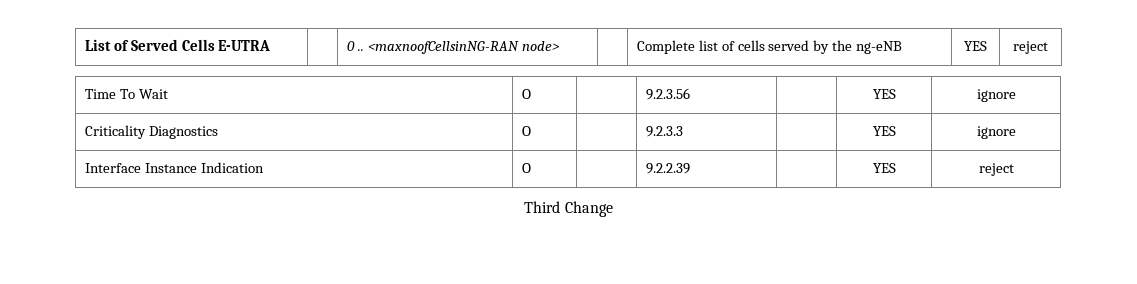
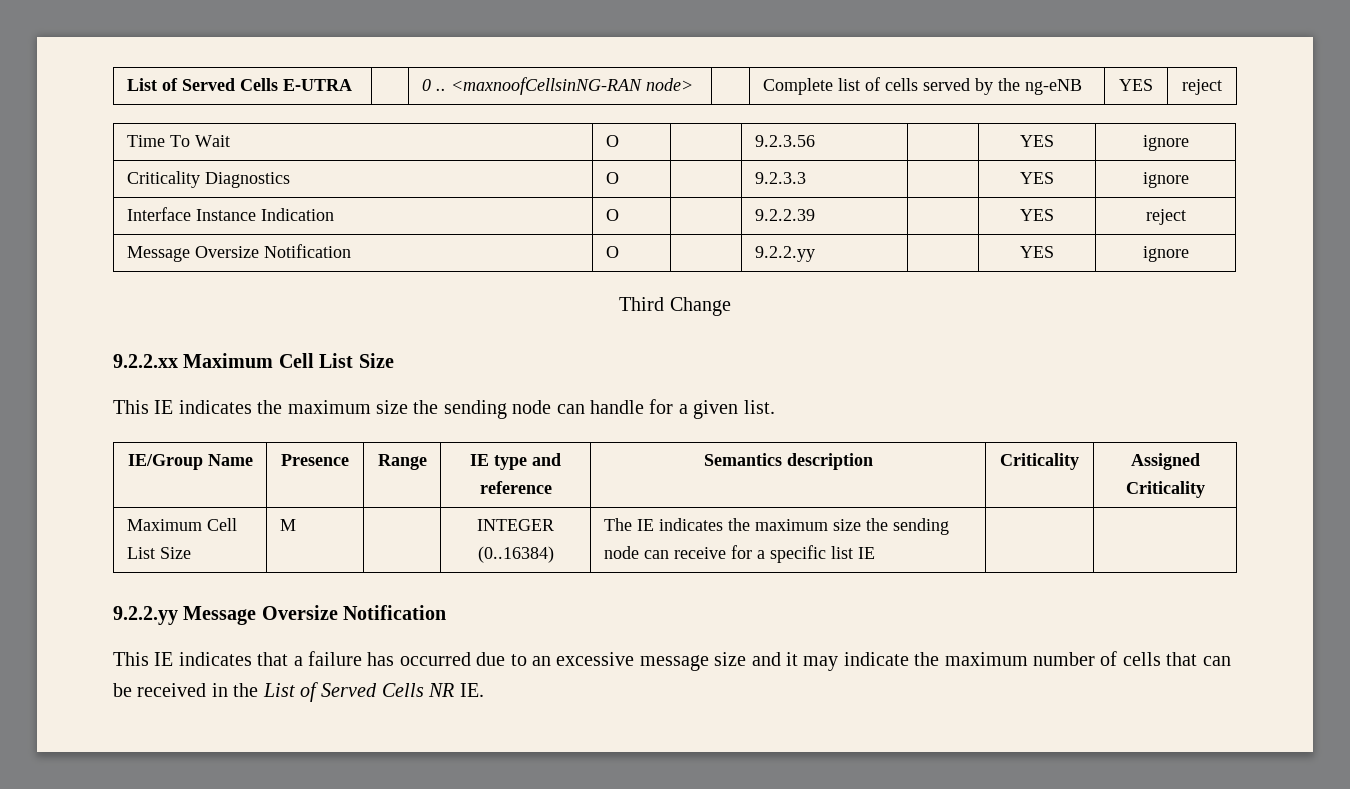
[524,201,613,217] // Third Change -> [126,244,351,262] [605,246,619,258] [754,246,815,262] [1019,246,1054,258] [1142,246,1189,262] [619,297,731,316] [113,353,394,368] [113,399,775,419] [127,454,253,470] [281,454,349,466] [377,454,427,470] [470,453,561,470] [479,481,552,494] [703,453,873,470] [999,453,1079,470] [1130,453,1200,470] [1125,481,1205,498] [126,518,237,531] [126,547,191,559] [279,519,296,531] [477,519,554,531] [477,546,554,563] [603,518,949,535] [603,545,875,563] [113,605,447,625] [113,651,1231,671] [113,682,484,702] // Message Oversize Notification | O | | 9.2.2.yy | | YES | ignore // Third Change // 9.2.2.xx Maximum Cell List Size // This IE indicates the maximum size the sending node can handle for a given list. // IE/Group Name | Presence | Range | IE type and reference | Semantics description | Criticality | Assigned Criticality // Maximum Cell List Size | M | | INTEGER (0..16384) | The IE indicates the maximum size the sending node can receive for a specific list IE | | // 9.2.2.yy Message Oversize Notification // This IE indicates that a failure has occurred due to an excessive message size and it may indicate the maximum number of cells that can be received in the List of Served Cells NR IE.

